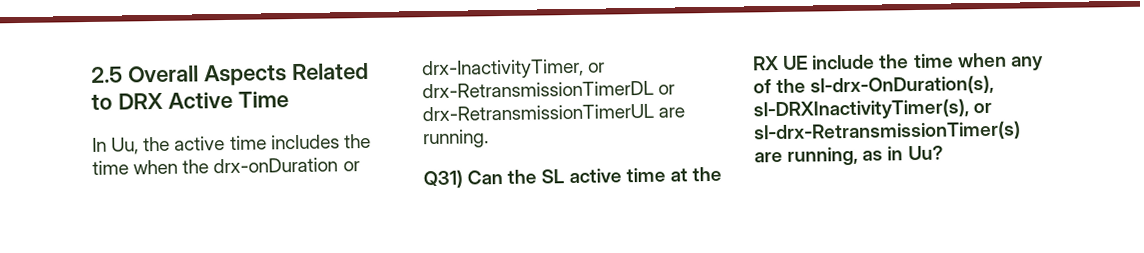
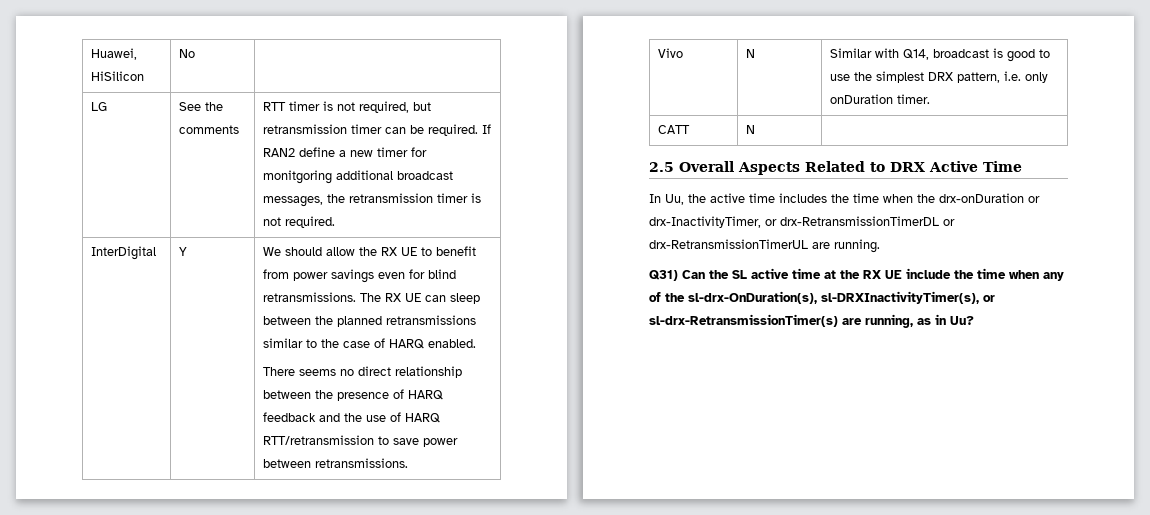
(91, 74) none -> [91,48,138,60] [91,71,145,81] [179,49,196,58] [91,102,108,111] [179,102,224,111] [179,125,240,134] [263,101,432,113] [263,124,492,136] [263,147,428,157] [263,170,454,184] [263,193,482,207] [263,216,336,228] [91,246,157,260] [179,247,188,256] [263,246,477,256] [263,269,457,283] [263,292,481,304] [263,315,477,327] [263,338,477,349] [263,366,463,378] [263,389,444,401] [263,412,441,423] [263,435,459,447] [263,458,409,468] [658,48,684,58] [746,49,756,58] [830,48,1051,62] [830,71,1049,83] [830,94,931,104] [658,125,691,134] [746,125,756,134] Huawei, HiSilicon | No | // LG | See the comments | RTT timer is not required, but retransmission timer can be required. If RAN2 define a new timer for monitgoring additional broadcast messages, the retransmission timer is not required. // InterDigital | Y | We should allow the RX UE to benefit from power savings even for blind retransmissions. The RX UE can sleep between the planned retransmissions similar to the case of HARQ enabled. // There seems no direct relationship between the presence of HARQ feedback and the use of HARQ RTT/retransmission to save power between retransmissions. // Vivo | N | Similar with Q14, broadcast is good to use the simplest DRX pattern, i.e. only onDuration timer. // CATT | N | //

